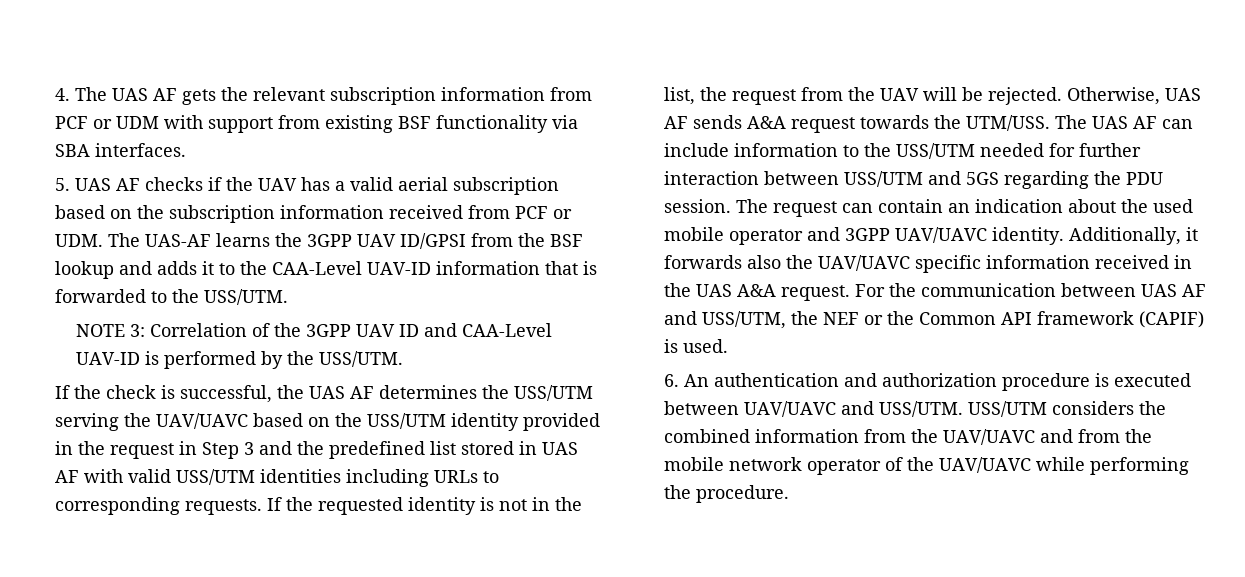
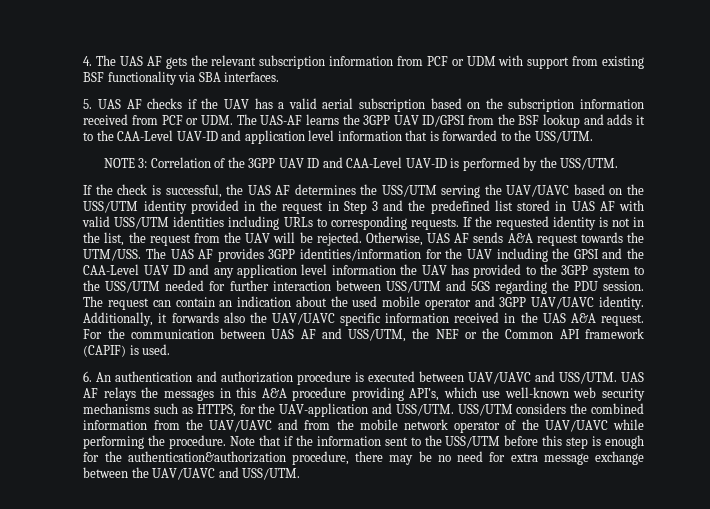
(431, 268) none -> [221,130,335,144] and application level
[1161,119,1193,129] [663,143,838,157] can include information -> [217,248,645,262] [83,264,630,278] provides 3GPP identities/information for the UAV including the GPSI and the CAA-Level UAV ID and any application level information the UAV has provided to the 3GPP system
(963, 409) none -> [621,372,645,382] [83,387,645,401] [83,403,454,417] UAS AF relays the messages in this A&A procedure providing API’s, which use well-known web security mechanisms such as HTTPS, for the UAV-application and USS/UTM.
(789, 494) none -> [230,435,644,449] [83,451,644,465] [83,467,301,480] Note that if the information sent to the USS/UTM before this step is enough for the authentication&authorization procedure, there may be no need for extra message exchange between the UAV/UAVC and USS/UTM.

